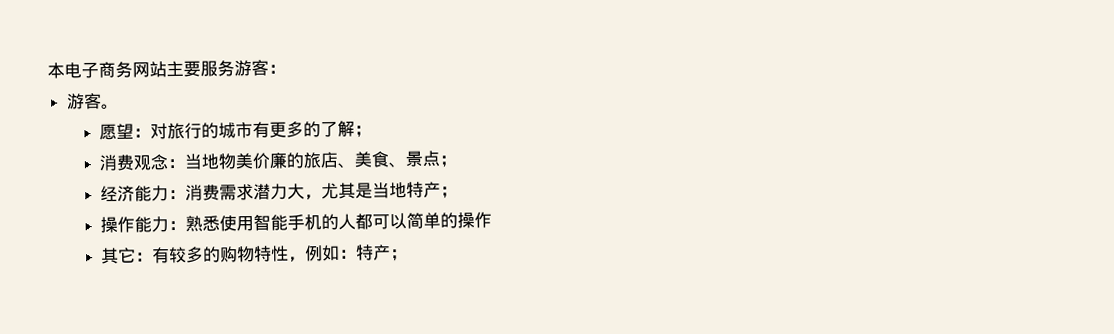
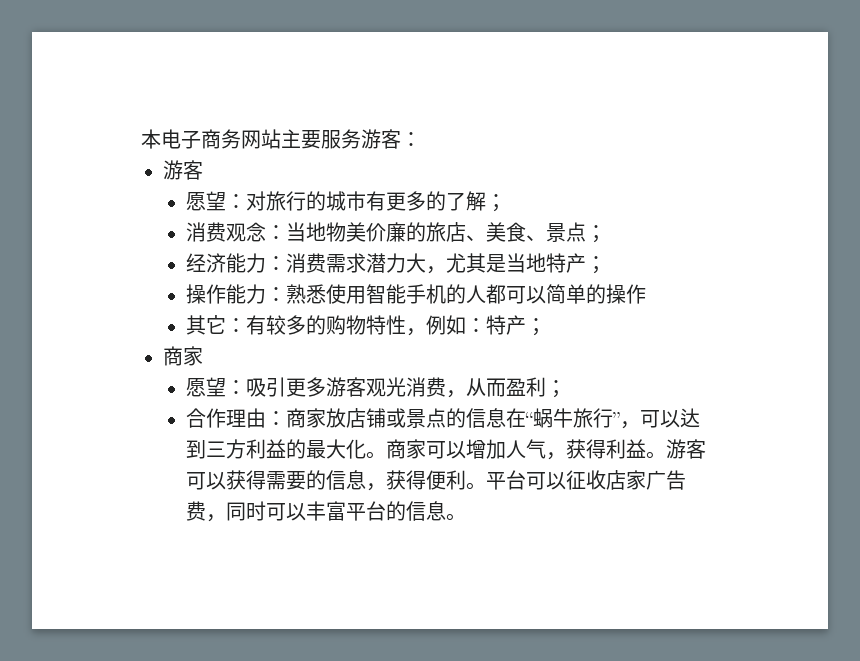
[100,103,119,109] 。 -> (203, 170) none
(408, 255) none -> [163,346,203,366] [185,377,566,398] [185,408,700,429] [185,439,706,460] [185,470,686,491] [185,501,466,522] // 商家 // 愿望：吸引更多游客观光消费，从而盈利； // 合作理由：商家放店铺或景点的信息在“蜗牛旅行”，可以达到三方利益的最大化。商家可以增加人气，获得利益。游客可以获得需要的信息，获得便利。平台可以征收店家广告费，同时可以丰富平台的信息。

